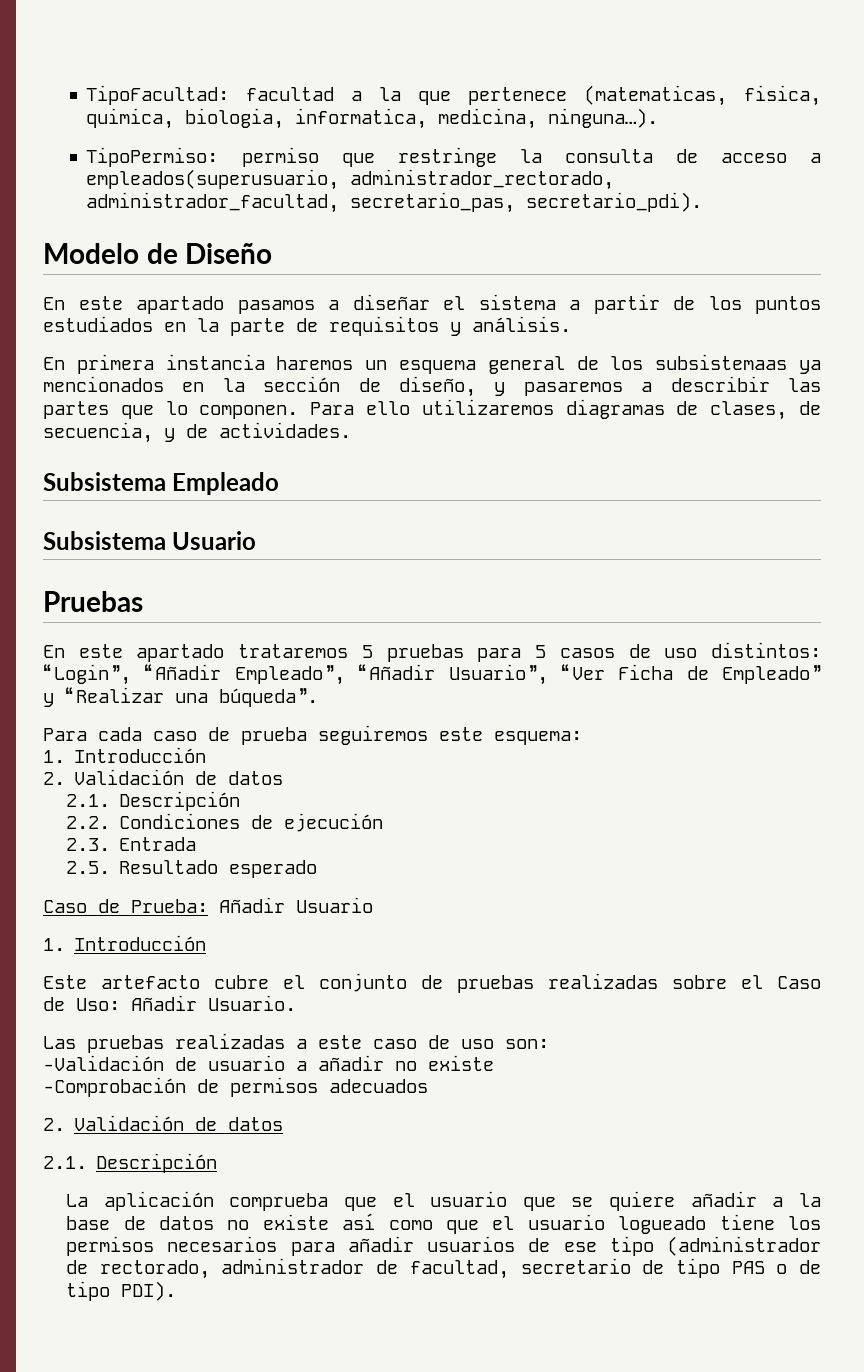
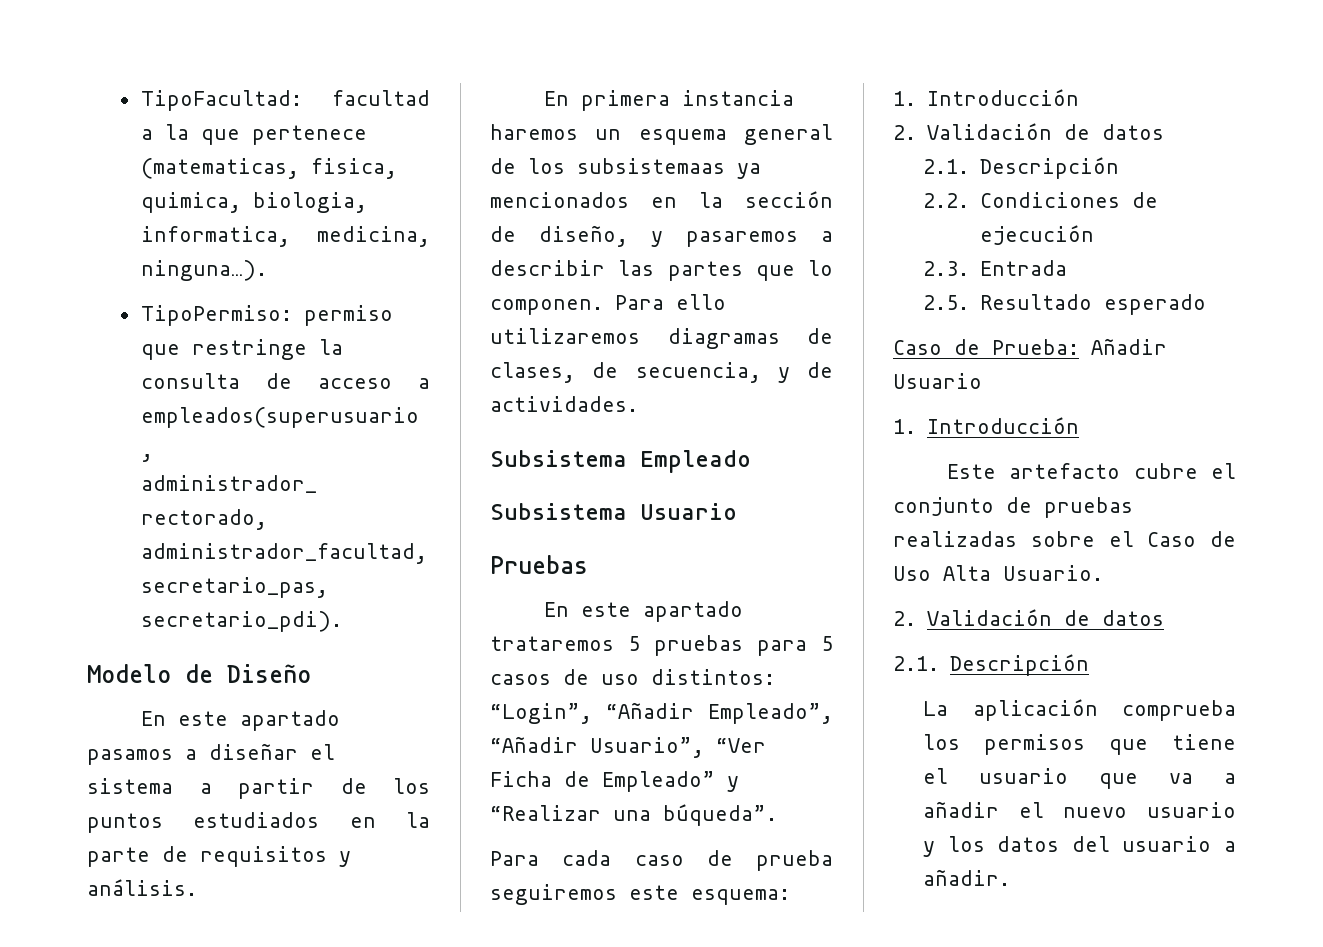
[76,995,197,1011] Uso: Añadir -> [893,565,991,581] Uso Alta
[43,1033,549,1053] [43,1055,494,1071] [43,1077,428,1097] // Las pruebas realizadas a este caso de uso son: // -Validación de usuario a añadir no existe // -Comprobación de permisos adecuados -> (1103, 573) none
[343,1191,822,1211] [66,1213,821,1234] [66,1236,821,1256] [66,1258,822,1279] [66,1281,177,1301] que el usuario que se quiere añadir a la base de datos no existe así como que el usuario logueado tiene los permisos necesarios para añadir usuarios de ese tipo (administrador de rectorado, administrador de facultad, secretario de tipo PAS o de tipo PDI). -> [923,734,1236,755] [923,768,1236,789] [923,801,1236,818] [923,836,1236,857] [923,869,1011,886] los permisos que tiene el usuario que va a añadir el nuevo usuario y los datos del usuario a añadir.

